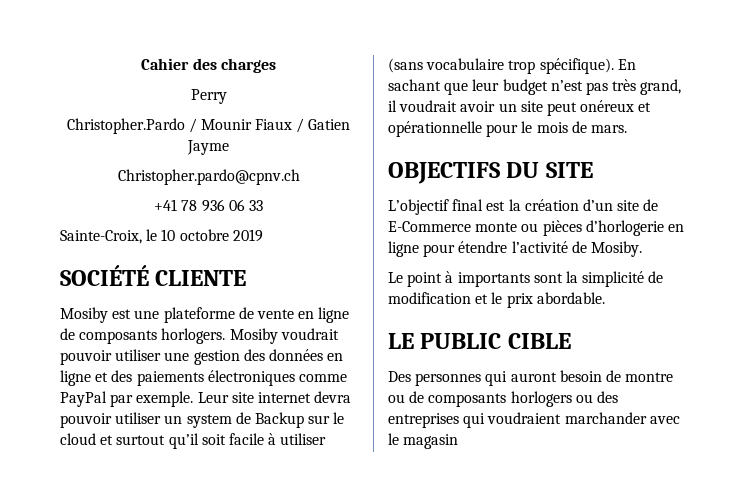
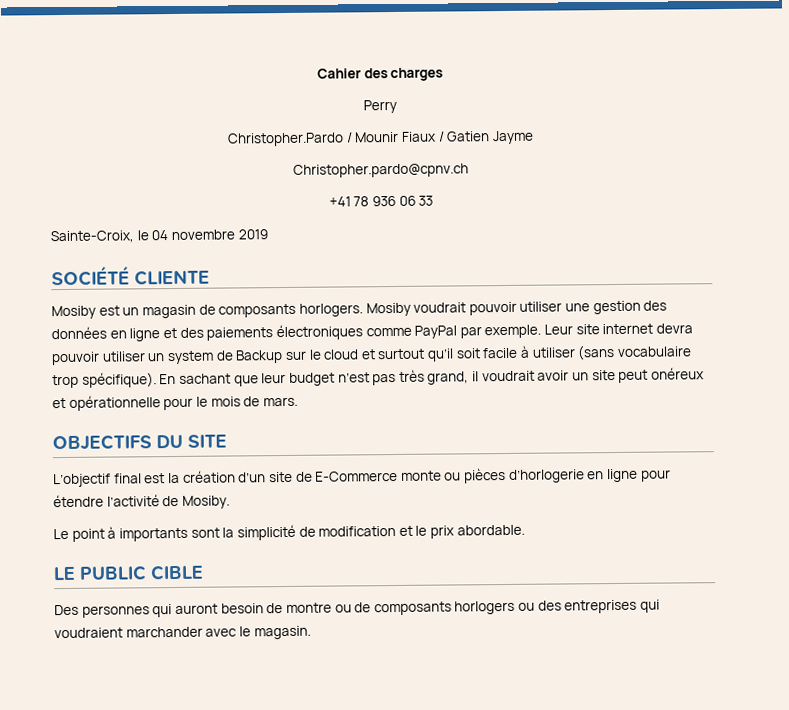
[161,229,229,241] 10 octobre -> [151,229,235,241] 04 novembre
[134,307,350,323] une plateforme de vente en ligne -> [122,304,196,319] un magasin
[403,434,459,449] magasin -> [253,625,311,640] magasin.

